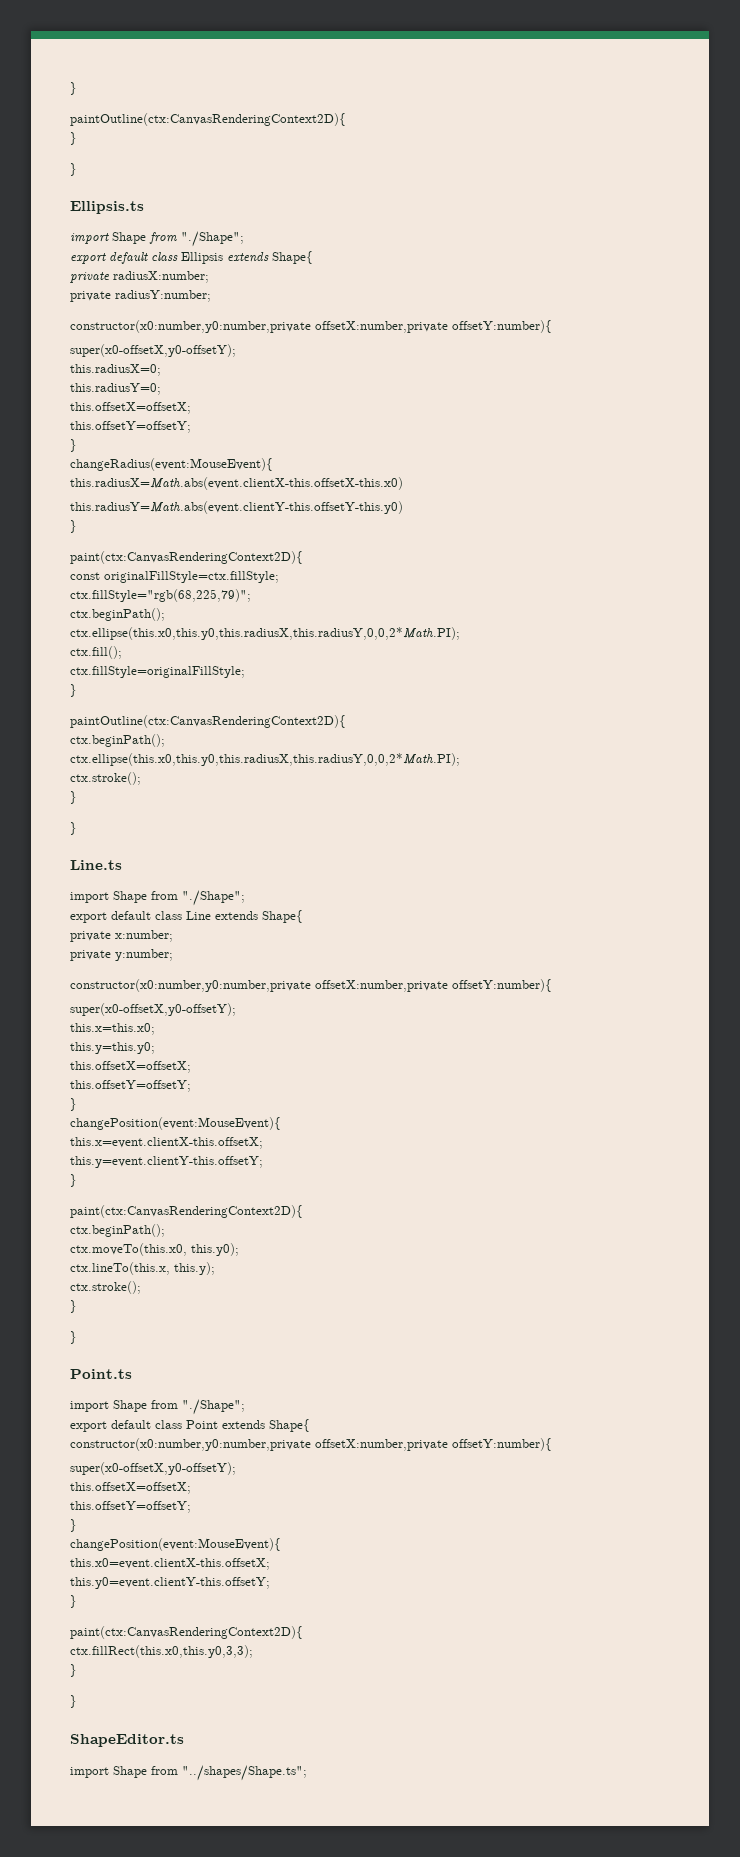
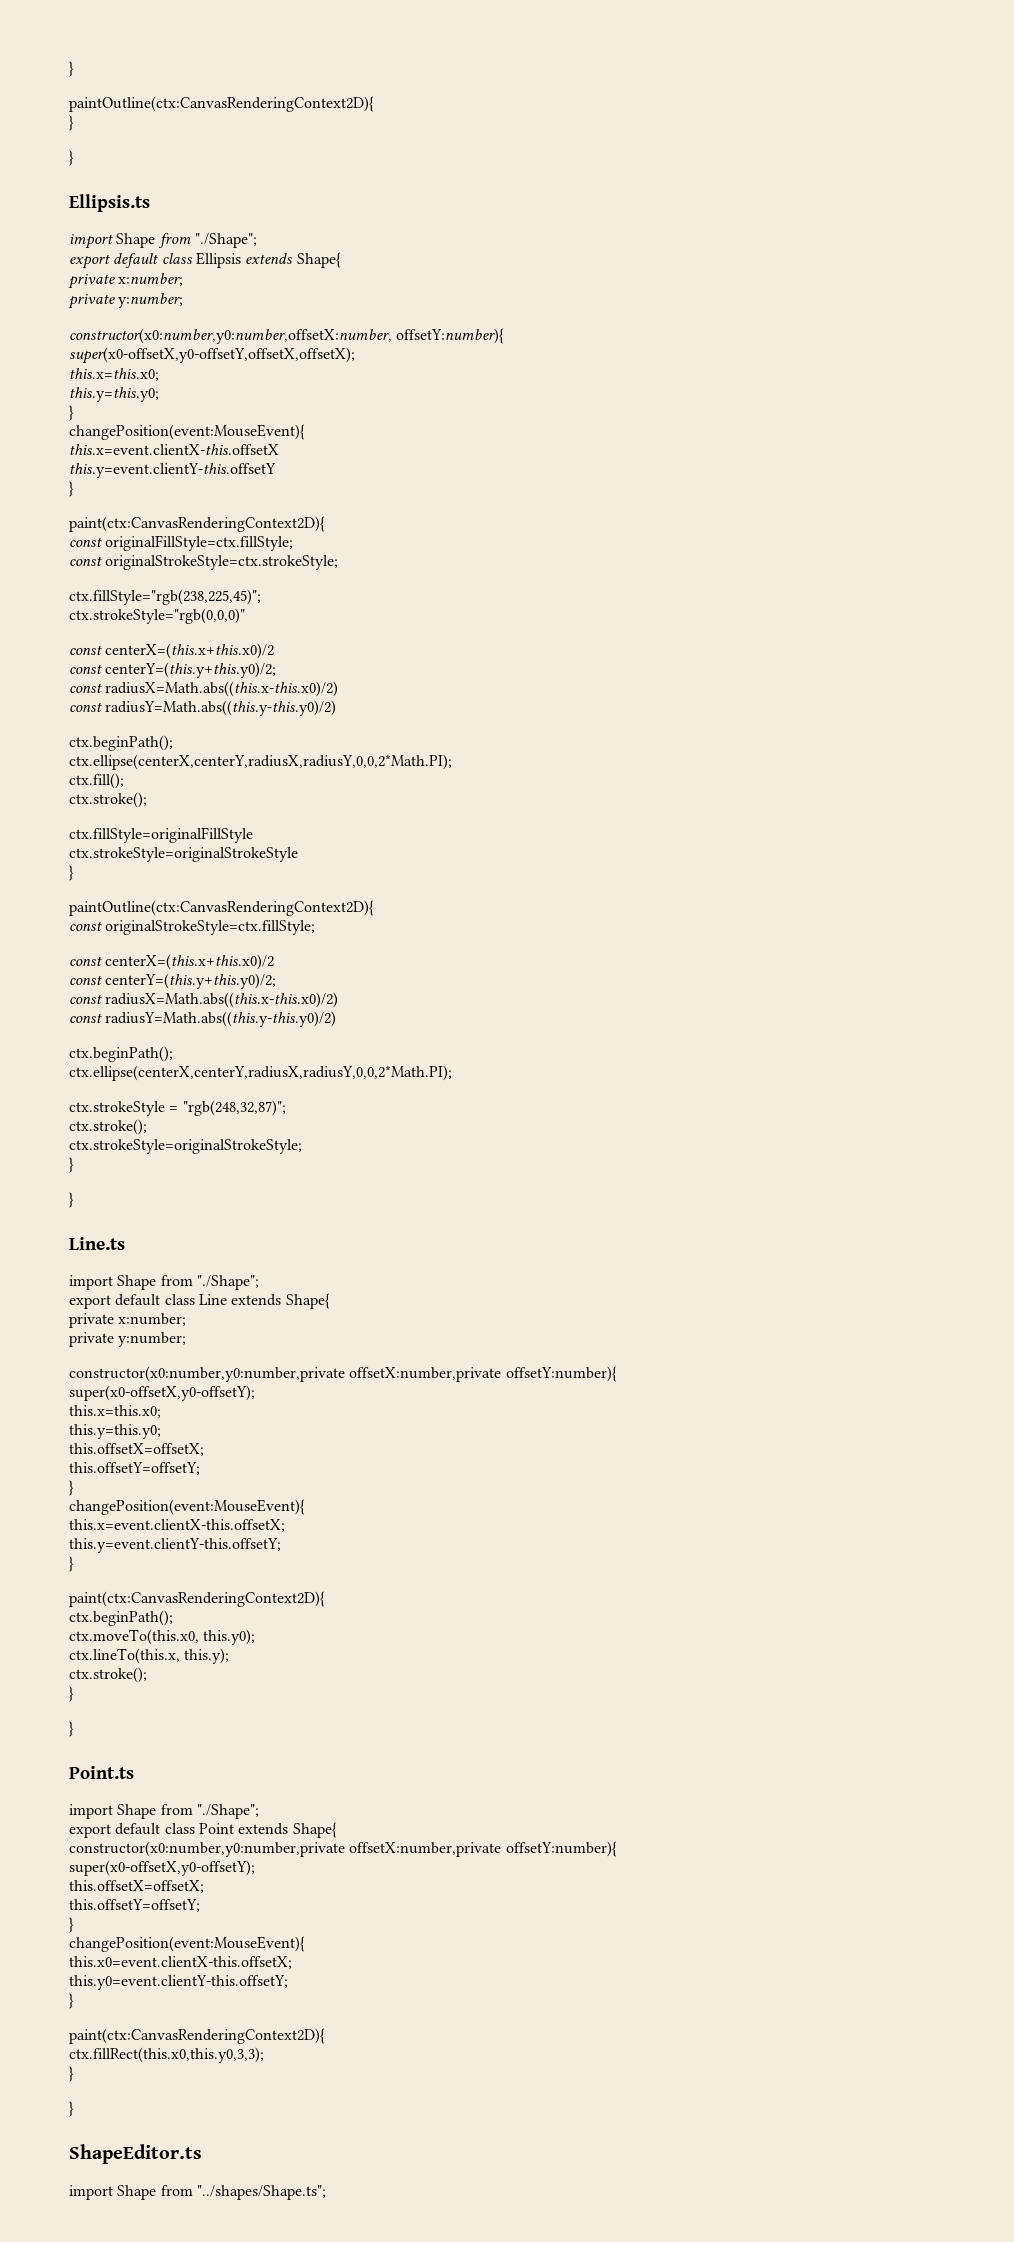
[113,271,209,283] [70,290,211,302] [70,320,552,333] [70,344,236,357] [70,364,161,376] [70,383,161,395] [70,402,191,414] [70,421,191,433] [70,439,77,452] [70,458,273,471] [70,477,403,490] [70,501,403,514] [70,520,77,533] [70,551,303,564] [70,571,279,583] [70,589,251,602] [70,608,165,621] [70,627,460,640] radiusX:number; // private radiusY:number; // constructor(x0:number,y0:number,private offsetX:number,private offsetY:number){ // super(x0-offsetX,y0-offsetY); // this.radiusX=0; // this.radiusY=0; // this.offsetX=offsetX; // this.offsetY=offsetY; // } // changeRadius(event:MouseEvent){ // this.radiusX=Math.abs(event.clientX-this.offsetX-this.x0) // this.radiusY=Math.abs(event.clientY-this.offsetY-this.y0) // } // paint(ctx:CanvasRenderingContext2D){ // const originalFillStyle=ctx.fillStyle; // ctx.fillStyle="rgb(68,225,79)"; // ctx.beginPath(); // ctx.ellipse(this.x0,this.y0,this.radiusX,this.radiusY,0,0,2*Math.PI); -> [118,273,184,286] [68,293,184,309] [69,328,505,344] [69,347,355,364] [69,368,159,381] [69,387,159,402] [69,405,74,421] [69,424,305,440] [69,444,279,455] [69,463,276,478] [69,481,74,497] [69,516,325,532] [69,535,294,551] [69,555,339,570] [69,589,261,605] [69,608,245,624] [69,643,275,659] [69,662,277,678] [69,681,339,697] [69,700,337,716] [69,735,173,751] [69,754,452,770] x:number; // private y:number; // constructor(x0:number,y0:number,offsetX:number, offsetY:number){ // super(x0-offsetX,y0-offsetY,offsetX,offsetX); // this.x=this.x0; // this.y=this.y0; // } // changePosition(event:MouseEvent){ // this.x=event.clientX-this.offsetX // this.y=event.clientY-this.offsetY // } // paint(ctx:CanvasRenderingContext2D){ // const originalFillStyle=ctx.fillStyle; // const originalStrokeStyle=ctx.strokeStyle; // ctx.fillStyle="rgb(238,225,45)"; // ctx.strokeStyle="rgb(0,0,0)" // const centerX=(this.x+this.x0)/2 // const centerY=(this.y+this.y0)/2; // const radiusX=Math.abs((this.x-this.x0)/2) // const radiusY=Math.abs((this.y-this.y0)/2) // ctx.beginPath(); // ctx.ellipse(centerX,centerY,radiusX,radiusY,0,0,2*Math.PI);
[70,666,245,678] [70,684,77,697] [70,715,346,728] [70,734,165,747] [70,753,460,766] [70,772,141,785] ctx.fillStyle=originalFillStyle; // } // paintOutline(ctx:CanvasRenderingContext2D){ // ctx.beginPath(); // ctx.ellipse(this.x0,this.y0,this.radiusX,this.radiusY,0,0,2*Math.PI); // ctx.stroke(); -> [69,792,147,808] [69,827,253,843] [69,847,298,862] [69,865,74,881] [69,900,374,916] [69,920,316,935] [69,954,275,970] [69,973,277,989] [69,992,339,1008] [69,1011,337,1027] [69,1046,173,1062] [69,1065,452,1081] [69,1100,286,1116] [69,1119,147,1135] [69,1139,302,1154] ctx.stroke(); // ctx.fillStyle=originalFillStyle // ctx.strokeStyle=originalStrokeStyle // } // paintOutline(ctx:CanvasRenderingContext2D){ // const originalStrokeStyle=ctx.fillStyle; // const centerX=(this.x+this.x0)/2 // const centerY=(this.y+this.y0)/2; // const radiusX=Math.abs((this.x-this.x0)/2) // const radiusY=Math.abs((this.y-this.y0)/2) // ctx.beginPath(); // ctx.ellipse(centerX,centerY,radiusX,radiusY,0,0,2*Math.PI); // ctx.strokeStyle = "rgb(248,32,87)"; // ctx.stroke(); // ctx.strokeStyle=originalStrokeStyle;

